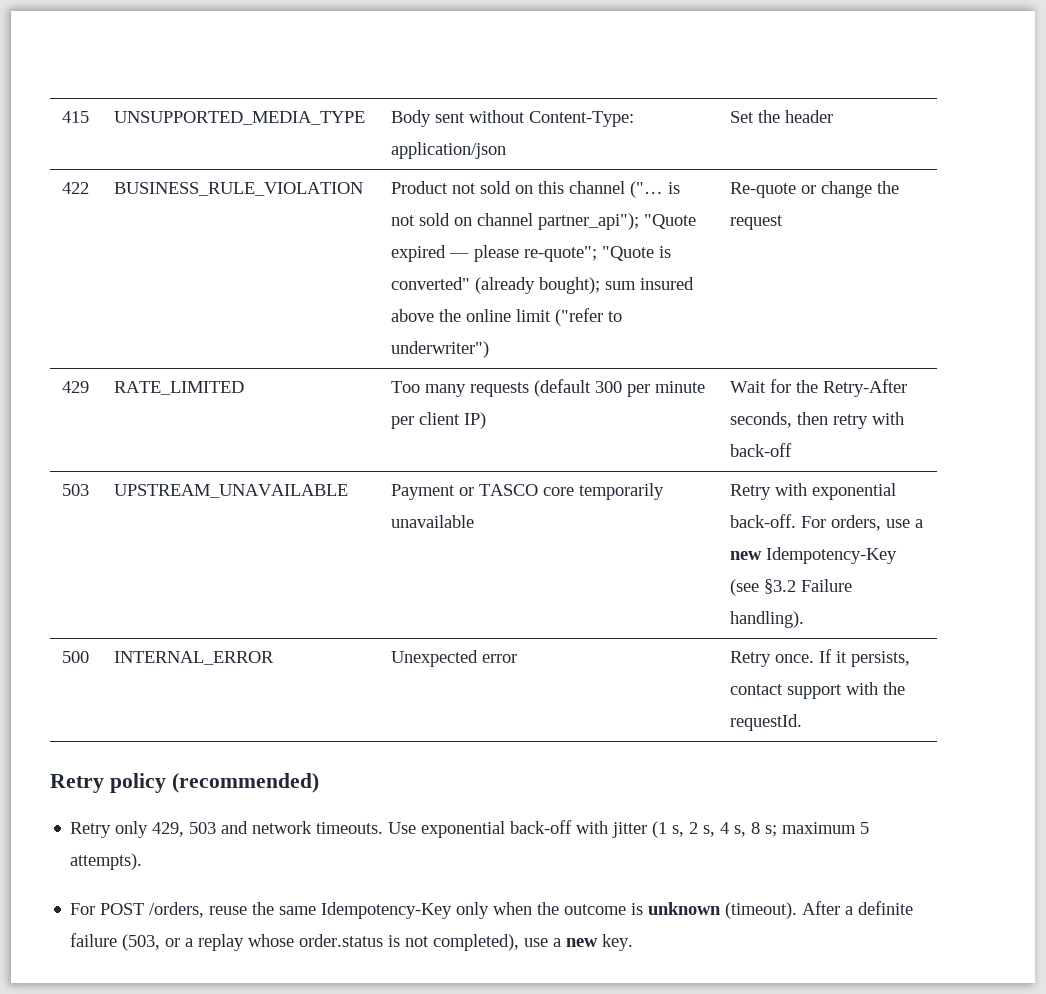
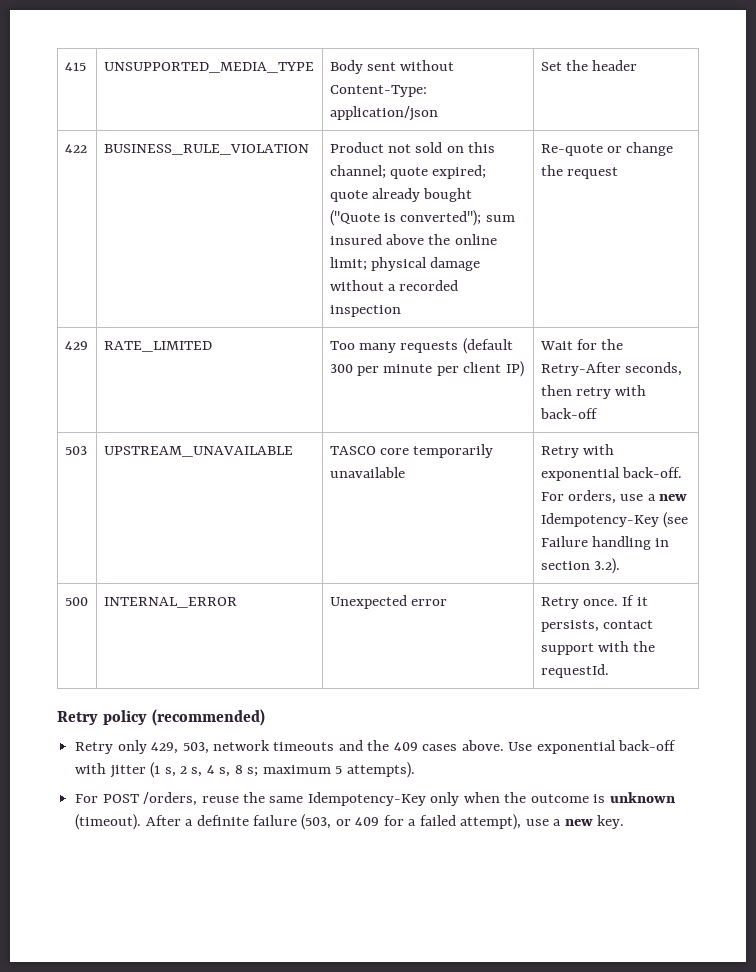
[569,181,681,198] [391,213,697,230] [391,245,672,262] [391,277,601,294] channel ("… is not sold on channel partner_api"); "Quote expired — please re-quote"; "Quote is converted" (already bought); -> [329,165,487,179] [329,188,473,202] [329,210,482,226] channel; quote expired; quote already bought ("Quote is converted");
[516,308,623,326] [391,341,490,358] limit ("refer to underwriter") -> [329,257,481,271] [329,280,459,291] [329,305,401,317] limit; physical damage without a recorded inspection
[391,484,475,500] Payment or -> (293, 451) none
[764,579,853,594] [730,611,805,628] §3.2 Failure handling). -> [540,536,670,550] [540,558,621,574] Failure handling in section 3.2).
[189,821,384,834] 503 and network timeouts. -> [182,740,504,754] 503, network timeouts and the 409 cases above.
[185,934,520,951] a replay whose order.status is not completed), -> [355,814,522,830] 409 for a failed attempt),

